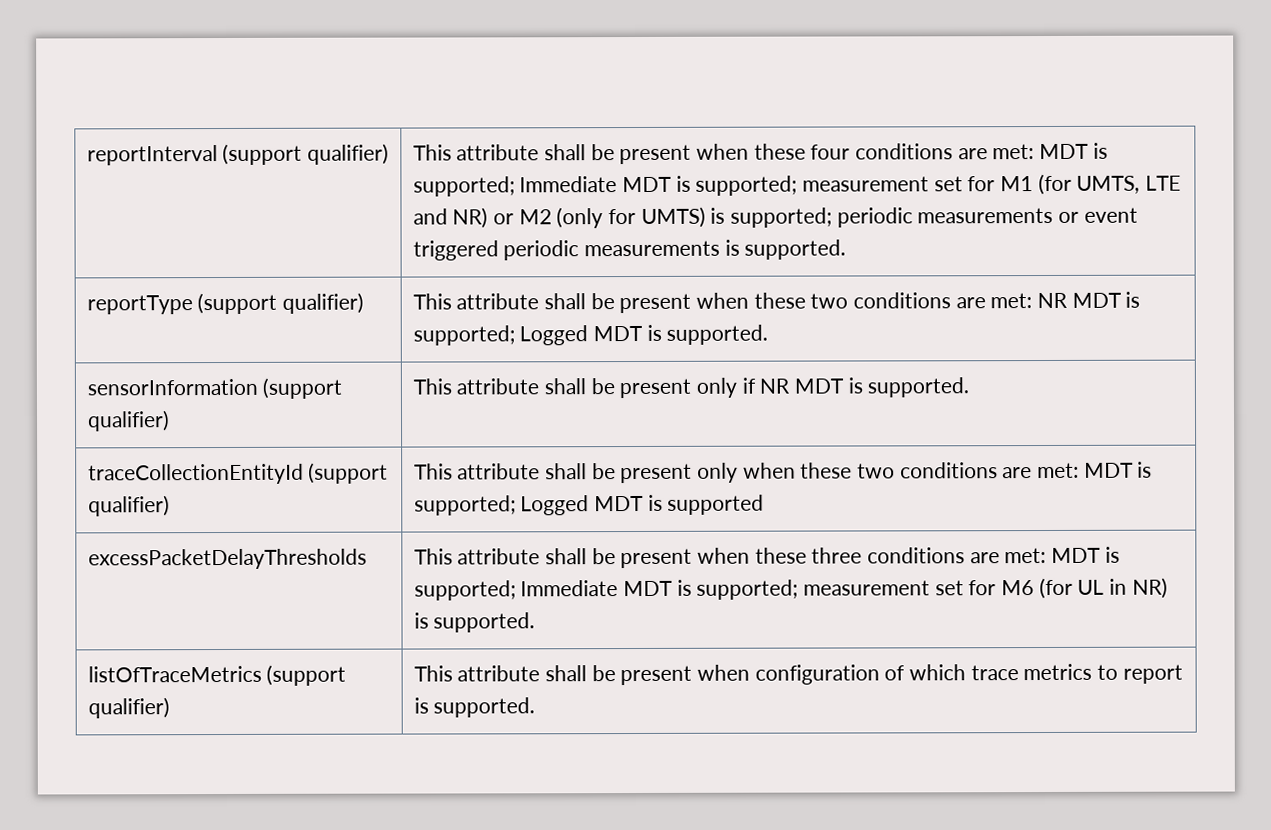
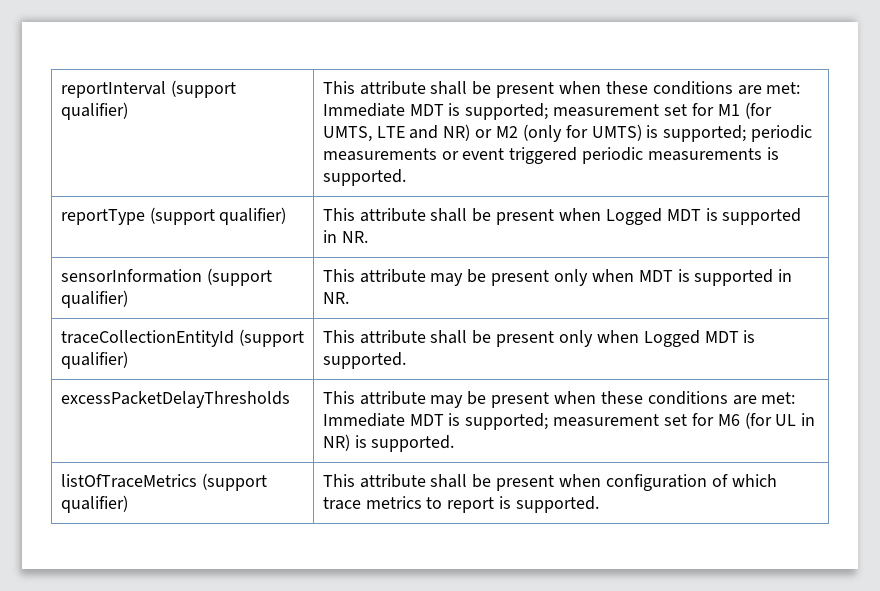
[810,142,1108,160] [412,176,515,197] four conditions are met: MDT is supported; -> [652,81,801,95] conditions are met:
[753,291,1141,309] [412,324,769,346] these two conditions are met: NR MDT is supported; Logged MDT is supported. -> [605,208,802,225] [322,230,368,243] Logged MDT is supported in NR.
[543,377,970,399] shall be present only if NR MDT is supported. -> [430,269,793,286] [322,292,349,304] may be present only when MDT is supported in NR.
[800,461,1153,479] [413,494,765,516] these two conditions are met: MDT is supported; Logged MDT is supported -> [643,330,756,347] [322,352,406,369] Logged MDT is supported.
[544,546,1120,569] [413,580,516,601] shall be present when these three conditions are met: MDT is supported; -> [430,391,796,408] may be present when these conditions are met:

